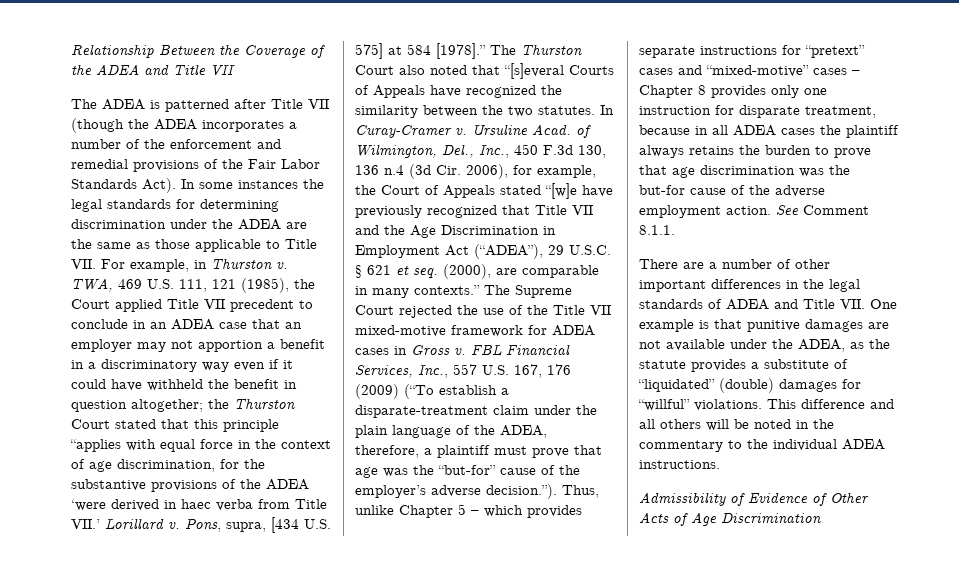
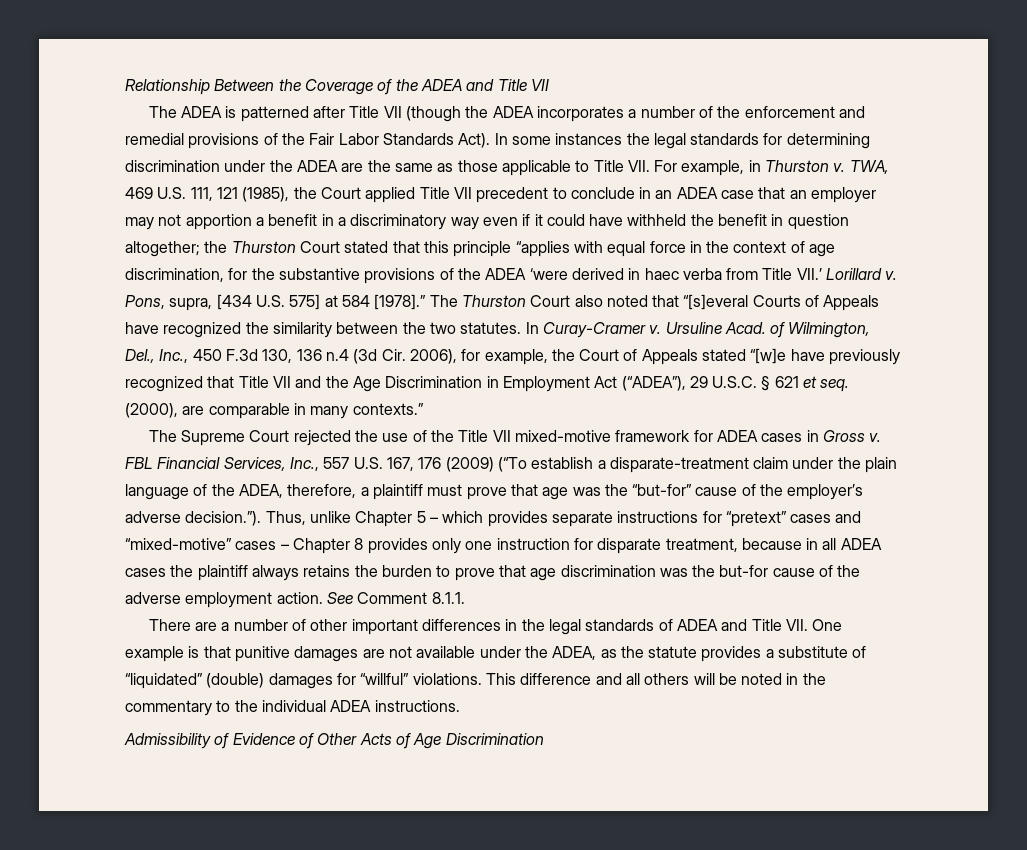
(480, 290) none -> (424, 409) //

